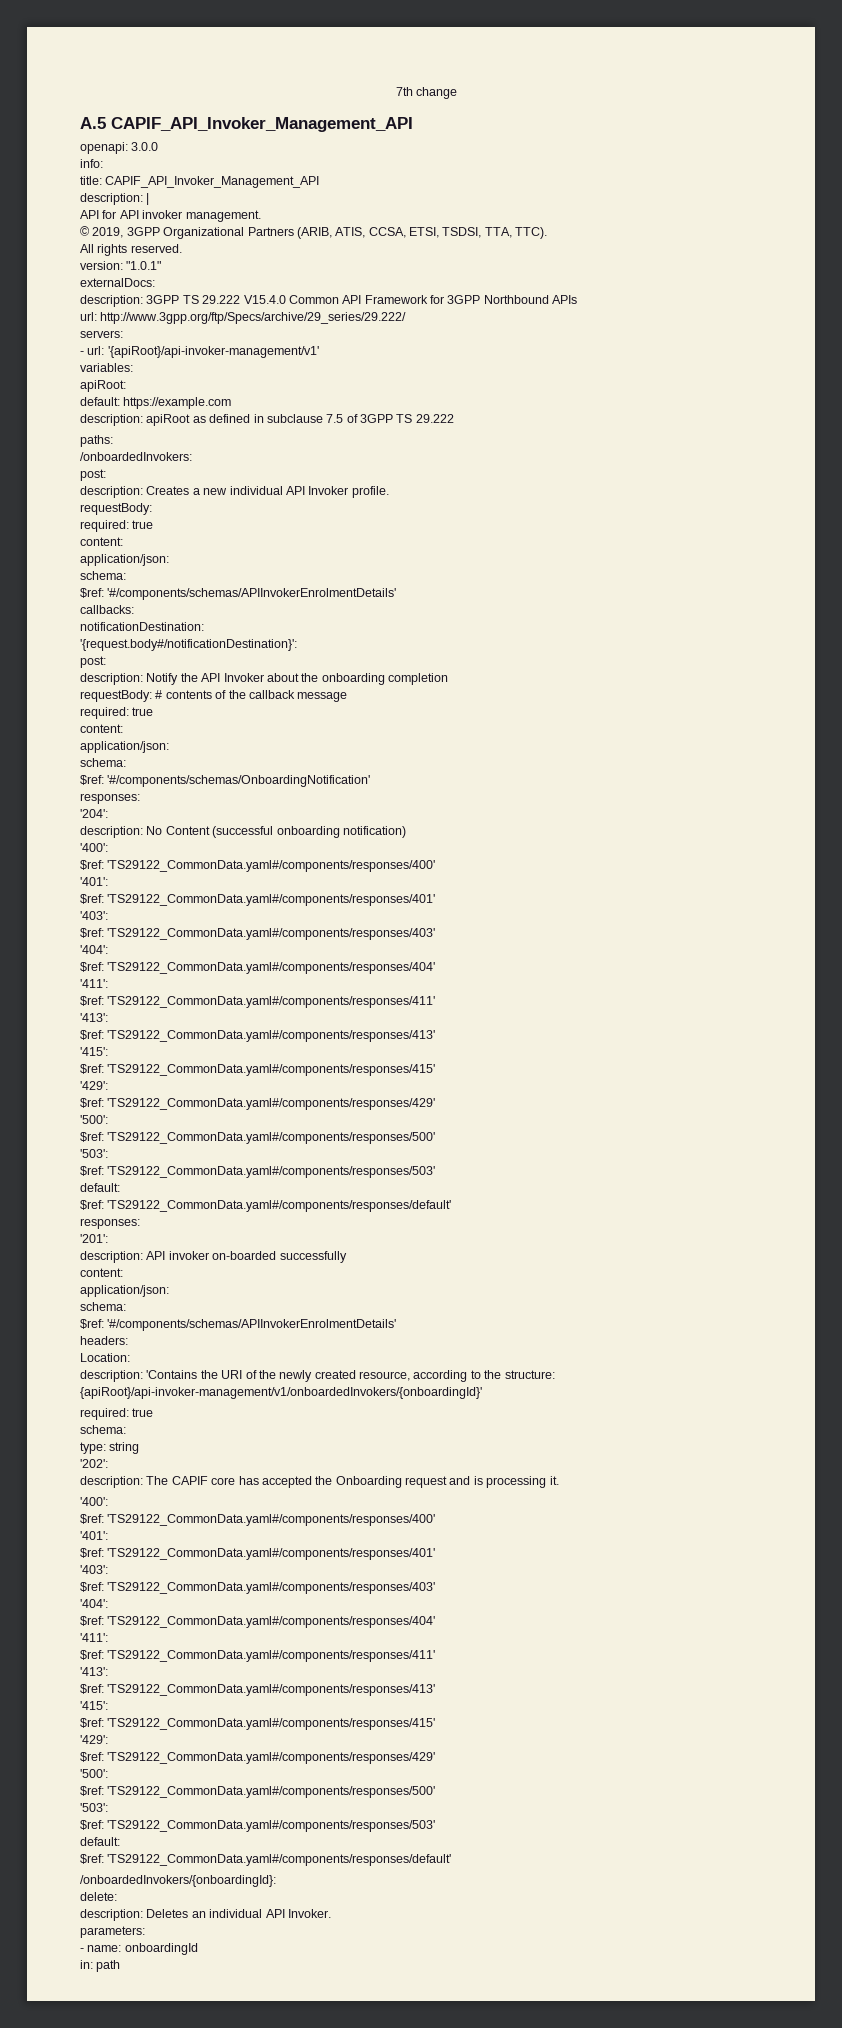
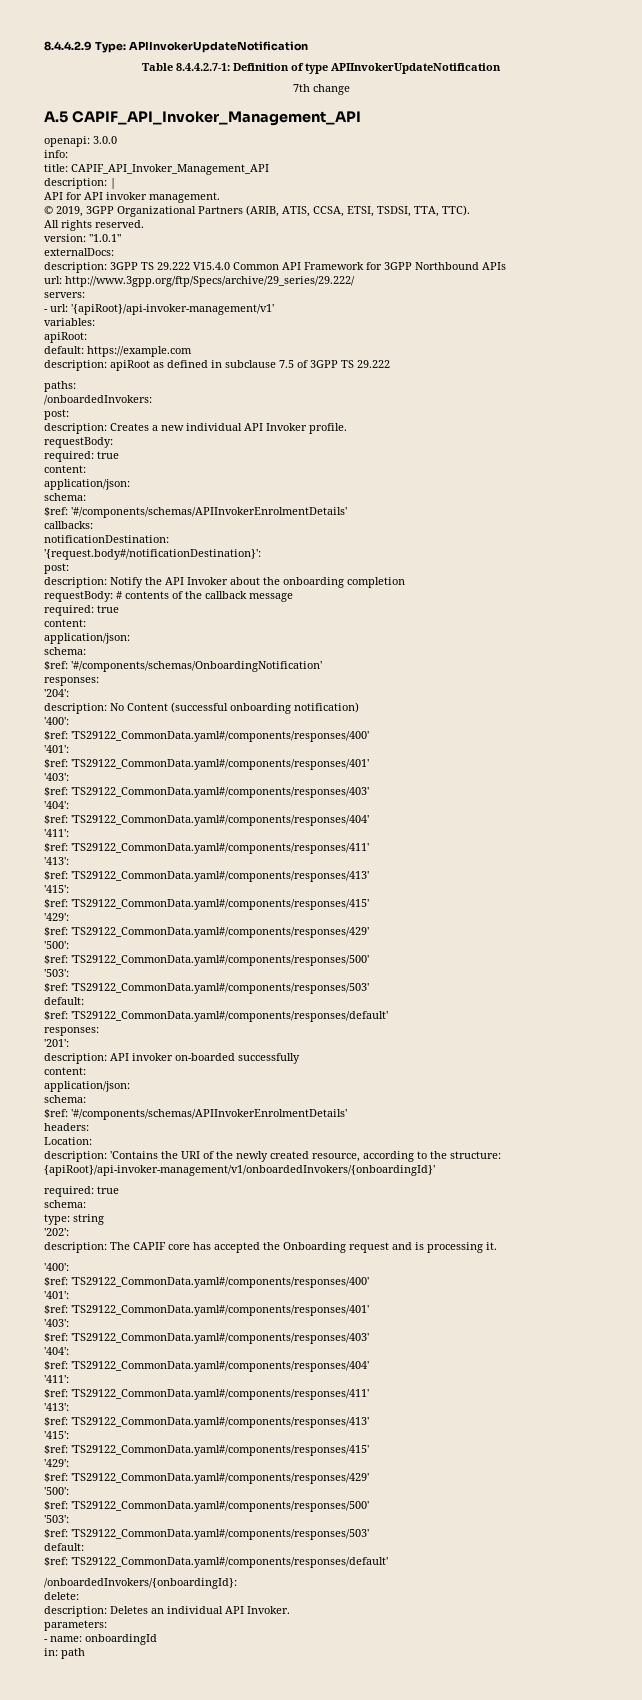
(395, 91) none -> [44,41,308,53] [142,63,501,74] 8.4.4.2.9 Type: APIInvokerUpdateNotification // Table 8.4.4.2.7-1: Definition of type APIInvokerUpdateNotification //

